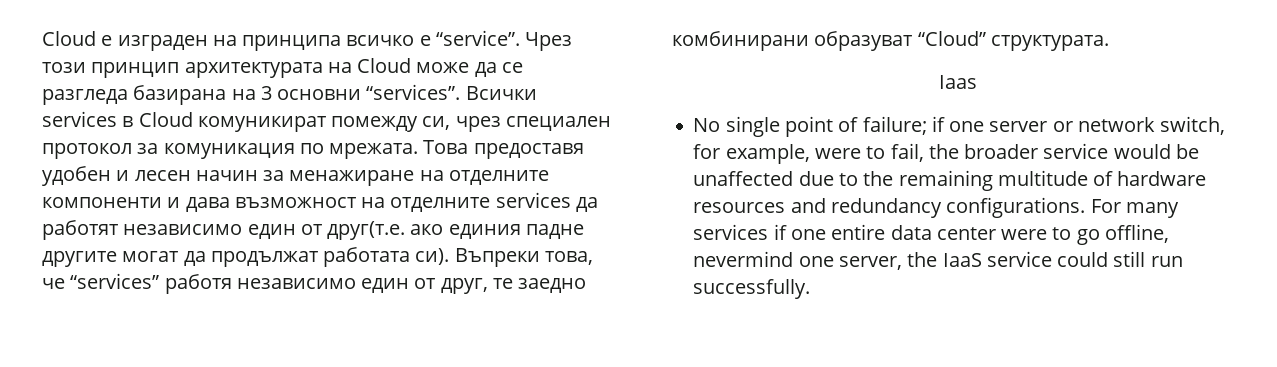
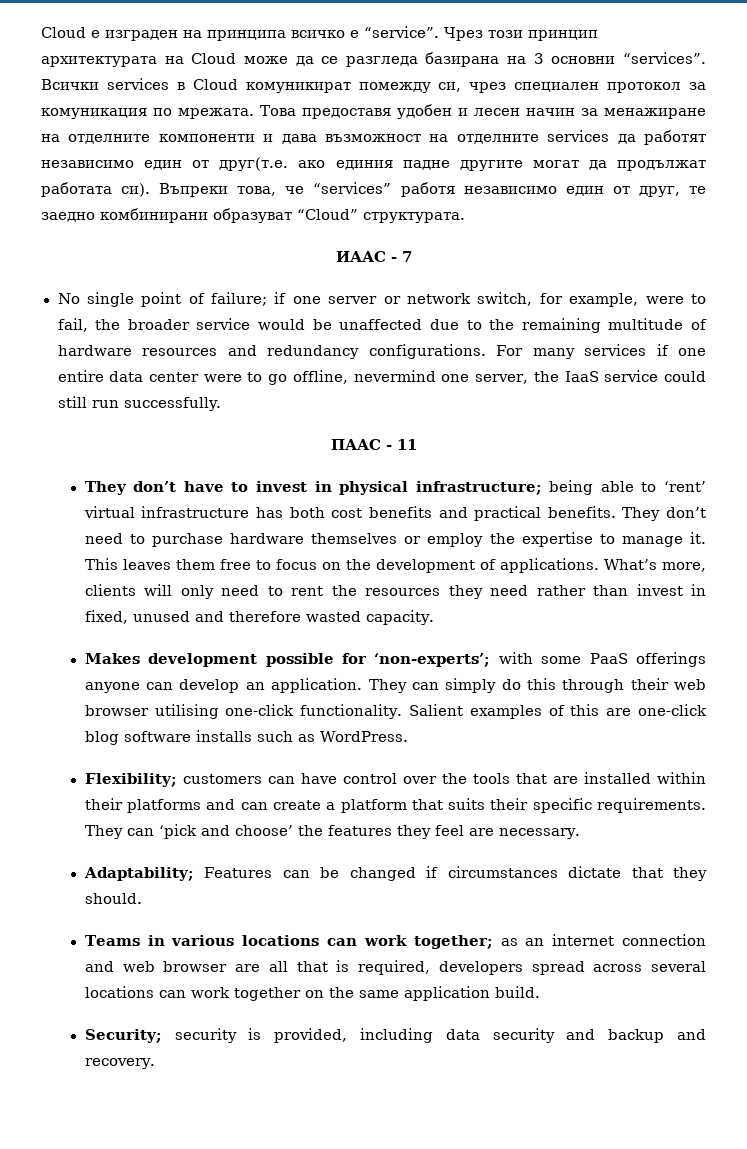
[939,75,977,89] Iaas -> [335,251,412,262] ИААС - 7
(811, 289) none -> [330,439,417,450] [84,480,706,495] [83,506,707,521] [84,532,706,547] [84,558,706,573] [84,584,706,599] [84,610,434,625] [84,652,706,667] [84,678,706,693] [84,704,708,719] [84,730,408,745] [84,772,706,787] [84,798,706,813] [84,824,580,839] [83,866,707,881] [84,893,142,904] [84,934,706,949] [84,960,706,975] [84,986,540,1001] [84,1028,707,1043] [84,1058,155,1069] // ПААС - 11 // They don’t have to invest in physical infrastructure; being able to ‘rent’ virtual infrastructure has both cost benefits and practical benefits. They don’t need to purchase hardware themselves or employ the expertise to manage it. This leaves them free to focus on the development of applications. What’s more, clients will only need to rent the resources they need rather than invest in fixed, unused and therefore wasted capacity. // Makes development possible for ‘non-experts’; with some PaaS offerings anyone can develop an application. They can simply do this through their web browser utilising one-click functionality. Salient examples of this are one-click blog software installs such as WordPress. // Flexibility; customers can have control over the tools that are installed within their platforms and can create a platform that suits their specific requirements. They can ‘pick and choose’ the features they feel are necessary. // Adaptability; Features can be changed if circumstances dictate that they should. // Teams in various locations can work together; as an internet connection and web browser are all that is required, developers spread across several locations can work together on the same application build. // Security; security is provided, including data security and backup and recovery.

